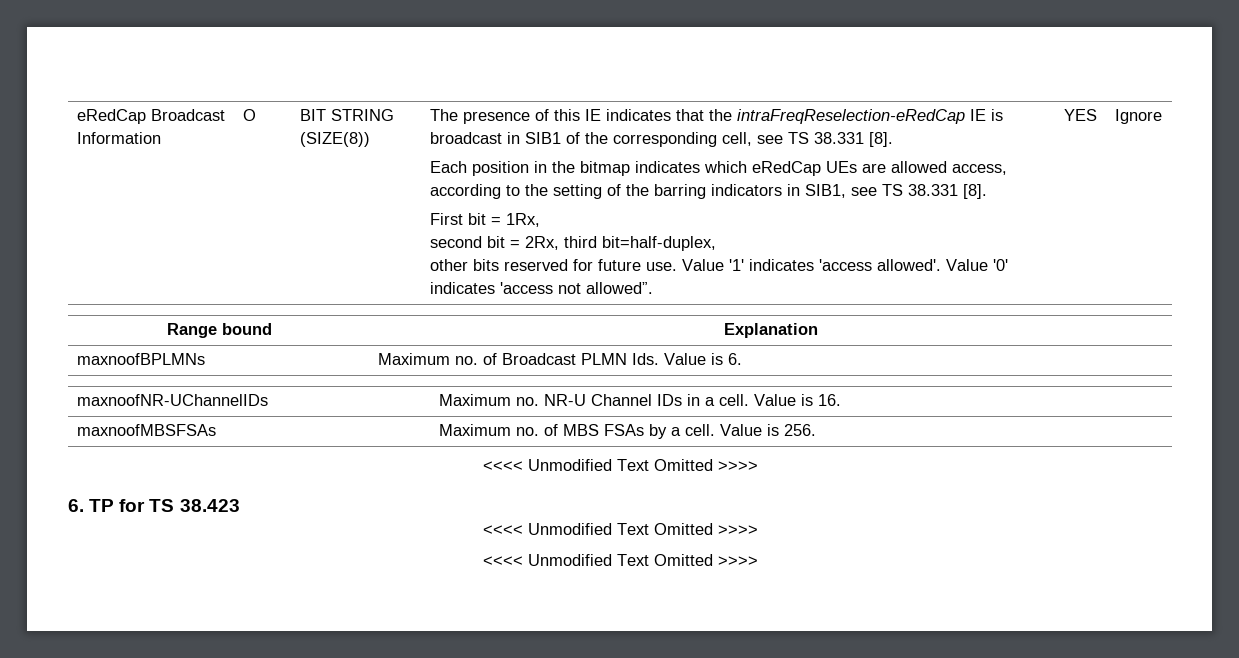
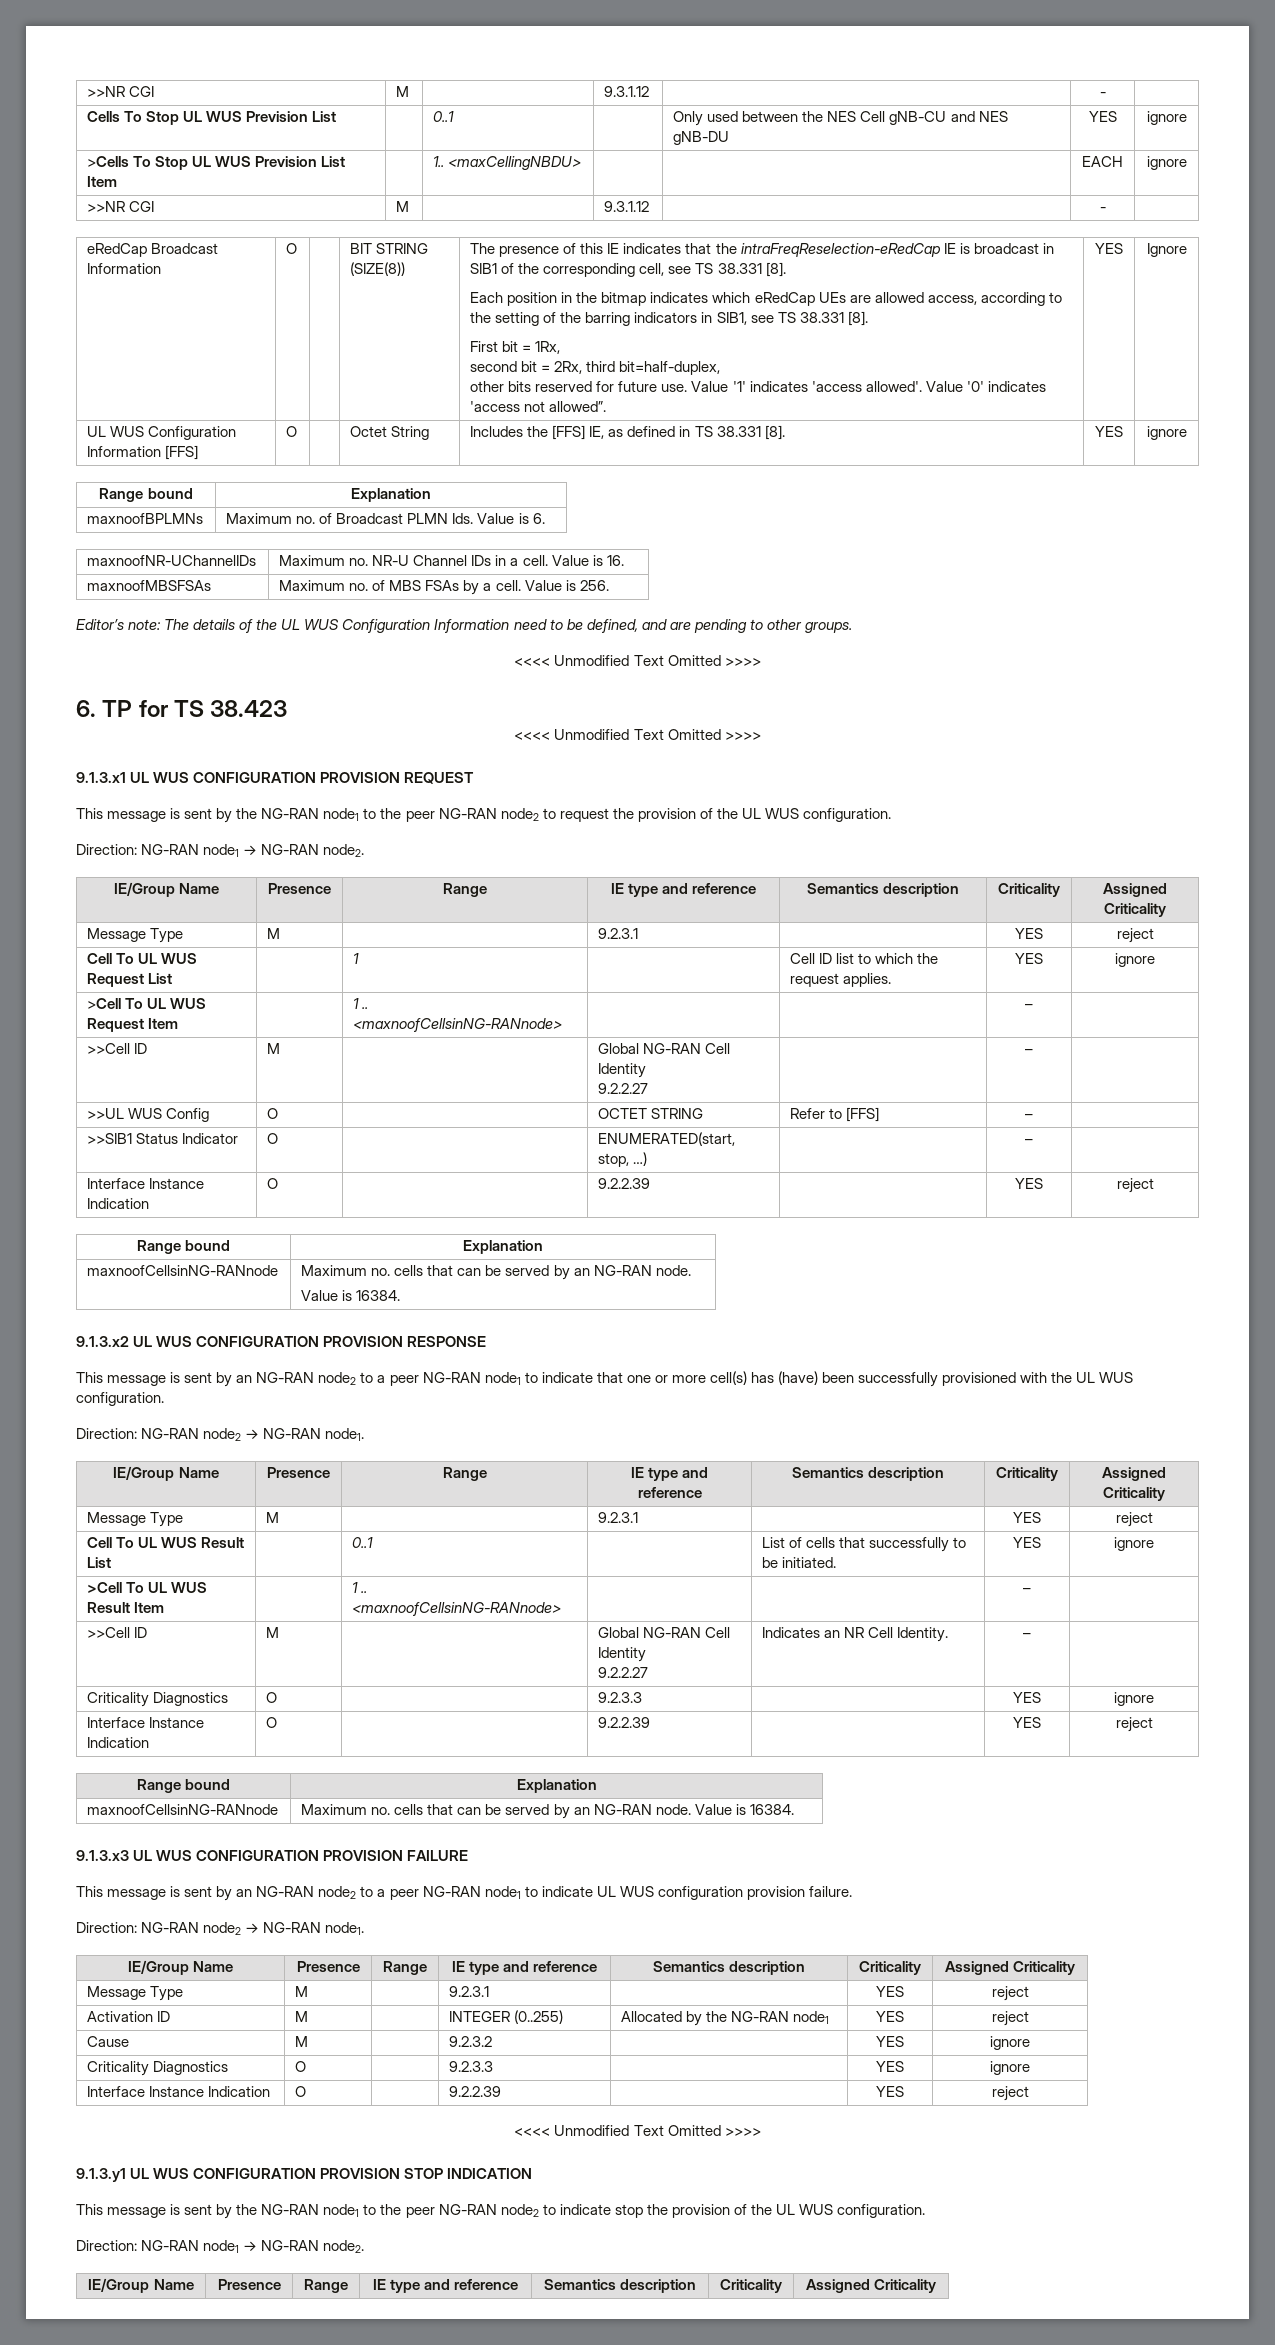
(76, 116) none -> [87,86,155,97] [396,86,410,97] [604,86,650,97] [1099,92,1106,97] [87,111,337,125] [433,111,455,122] [673,111,1008,126] [673,131,730,145] [1088,111,1117,122] [1146,111,1187,125] [87,156,346,170] [87,176,118,187] [433,156,582,170] [1082,156,1123,167] [1146,156,1187,170] [87,201,155,212] [396,201,410,212] [604,201,650,212] [1099,207,1106,212] >>NR CGI | M | | 9.3.1.12 | | - | // Cells To Stop UL WUS Prevision List | | 0..1 | | Only used between the NES Cell gNB-CU and NES gNB-DU | YES | ignore // >Cells To Stop UL WUS Prevision List Item | | 1.. <maxCellingNBDU> | | | EACH | ignore // >>NR CGI | M | | 9.3.1.12 | | - | //
(1162, 116) none -> [87,426,237,440] [87,445,199,460] [286,426,298,437] [350,426,430,440] [470,425,785,440] [1095,426,1123,437] [1146,426,1187,440] // UL WUS Configuration Information [FFS] | O | | Octet String | Includes the [FFS] IE, as defined in TS 38.331 [8]. | YES | ignore
(816, 430) none -> [76,619,852,633] // Editor’s note: The details of the UL WUS Configuration Information need to be defined, and are pending to other groups.
[482,554,758,566] // <<<< Unmodified Text Omitted >>>> -> [76,772,475,784] [76,808,892,823] [76,844,365,857] [113,882,220,897] [268,883,331,894] [443,883,487,897] [610,883,757,897] [806,883,960,897] [998,883,1060,897] [1103,883,1167,897] [1104,903,1166,917] [87,928,184,943] [267,928,281,939] [598,928,639,939] [1015,928,1043,939] [1116,928,1154,943] [87,953,198,964] [87,973,173,987] [353,953,360,964] [790,953,939,964] [790,973,892,987] [1015,953,1043,964] [1115,953,1155,967] [87,998,207,1009] [87,1018,179,1032] [353,998,369,1009] [353,1018,563,1032] [1025,1004,1033,1009] [87,1043,148,1054] [267,1043,281,1054] [598,1043,731,1054] [598,1063,647,1078] [598,1083,649,1094] [1025,1049,1033,1054] [87,1108,210,1122] [267,1108,279,1119] [598,1108,704,1119] [790,1107,880,1122] [1025,1114,1033,1119] [87,1133,239,1144] [267,1133,279,1144] [598,1132,736,1146] [598,1152,648,1167] [1025,1139,1033,1144] [87,1178,205,1189] [87,1198,150,1209] [267,1178,279,1189] [598,1178,651,1189] [1015,1178,1043,1189] [1116,1178,1154,1193] [136,1240,231,1254] [463,1240,543,1254] [87,1265,279,1276] [301,1265,691,1280] [301,1290,401,1301] [76,1336,487,1347] [76,1371,1134,1387] [76,1392,164,1406] [76,1428,365,1441] [113,1466,219,1481] [267,1467,330,1478] [442,1467,487,1481] [630,1467,709,1481] [637,1487,702,1498] [791,1467,945,1481] [996,1467,1058,1481] [1102,1467,1166,1481] [1103,1487,1165,1501] [87,1512,184,1527] [266,1512,280,1523] [598,1512,639,1523] [1013,1512,1041,1523] [1115,1512,1153,1527] [87,1537,245,1548] [87,1557,112,1568] [352,1537,374,1548] [762,1537,967,1552] [762,1557,837,1568] [1013,1537,1041,1548] [1114,1537,1154,1551] [87,1582,208,1593] [87,1602,165,1613] [352,1582,368,1593] [352,1602,562,1616] [1023,1588,1031,1593] [87,1627,148,1638] [266,1627,280,1638] [598,1627,731,1638] [598,1647,647,1662] [598,1667,649,1678] [762,1627,949,1642] [1023,1633,1031,1638] [87,1692,229,1707] [266,1692,278,1703] [598,1692,643,1703] [1013,1692,1041,1703] [1114,1692,1154,1706] [87,1717,205,1728] [87,1737,150,1748] [266,1717,278,1728] [598,1717,651,1728] [1013,1717,1041,1728] [1115,1717,1153,1732] [136,1779,231,1793] [516,1779,597,1793] [87,1804,279,1815] [301,1804,794,1819] [76,1850,469,1861] [76,1886,852,1901] [76,1922,365,1935] [127,1960,234,1975] [296,1961,360,1972] [383,1961,427,1975] [451,1961,598,1975] [652,1961,806,1975] [859,1961,921,1975] [944,1961,1076,1975] [87,1986,184,2001] [295,1986,309,1997] [449,1986,490,1997] [876,1986,904,1997] [991,1986,1029,2001] [87,2011,171,2022] [295,2011,309,2022] [449,2010,564,2024] [621,2011,830,2026] [876,2011,904,2022] [991,2011,1029,2026] [87,2036,130,2047] [295,2036,309,2047] [449,2036,493,2047] [876,2036,904,2047] [990,2036,1030,2050] [87,2061,229,2076] [295,2061,307,2072] [449,2061,494,2072] [876,2061,904,2072] [990,2061,1030,2075] [87,2086,271,2097] [295,2086,307,2097] [449,2086,502,2097] [876,2086,904,2097] [991,2086,1029,2101] [514,2125,761,2136] [76,2168,533,2182] [76,2204,926,2219] [76,2240,365,2253] [88,2278,194,2293] [217,2279,281,2290] [304,2279,348,2293] [372,2279,519,2293] [543,2279,697,2293] [720,2279,782,2293] [805,2279,937,2293] // 9.1.3.x1 UL WUS CONFIGURATION PROVISION REQUEST // This message is sent by the NG-RAN node1 to the peer NG-RAN node2 to request the provision of the UL WUS configuration. // Direction: NG-RAN node1 → NG-RAN node2. // IE/Group Name | Presence | Range | IE type and reference | Semantics description | Criticality | Assigned Criticality // Message Type | M | | 9.2.3.1 | | YES | reject // Cell To UL WUS Request List | | 1 | | Cell ID list to which the request applies. | YES | ignore // >Cell To UL WUS Request Item | | 1 .. <maxnoofCellsinNG-RANnode> | | | – | // >>Cell ID | M | | Global NG-RAN Cell Identity // 9.2.2.27 | | – | // >>UL WUS Config | O | | OCTET STRING | Refer to [FFS] | – | // >>SIB1 Status Indicator | O | | ENUMERATED(start, stop, …) | | – | // Interface Instance Indication | O | | 9.2.2.39 | | YES | reject // Range bound | Explanation // maxnoofCellsinNG-RANnode | Maximum no. cells that can be served by an NG-RAN node. // Value is 16384. // 9.1.3.x2 UL WUS CONFIGURATION PROVISION RESPONSE // This message is sent by an NG-RAN node2 to a peer NG-RAN node1 to indicate that one or more cell(s) has (have) been successfully provisioned with the UL WUS configuration. // Direction: NG-RAN node2 → NG-RAN node1. // IE/Group Name | Presence | Range | IE type and reference | Semantics description | Criticality | Assigned Criticality // Message Type | M | | 9.2.3.1 | | YES | reject // Cell To UL WUS Result List | | 0..1 | | List of cells that successfully to be initiated. | YES | ignore // >Cell To UL WUS Result Item | | 1 .. <maxnoofCellsinNG-RANnode> | | | – | // >>Cell ID | M | | Global NG-RAN Cell Identity // 9.2.2.27 | Indicates an NR Cell Identity. | – | // Criticality Diagnostics | O | | 9.2.3.3 | | YES | ignore // Interface Instance Indication | O | | 9.2.2.39 | | YES | reject // Range bound | Explanation // maxnoofCellsinNG-RANnode | Maximum no. cells that can be served by an NG-RAN node. Value is 16384. // 9.1.3.x3 UL WUS CONFIGURATION PROVISION FAILURE // This message is sent by an NG-RAN node2 to a peer NG-RAN node1 to indicate UL WUS configuration provision failure. // Direction: NG-RAN node2 → NG-RAN node1. // IE/Group Name | Presence | Range | IE type and reference | Semantics description | Criticality | Assigned Criticality // Message Type | M | | 9.2.3.1 | | YES | reject // Activation ID | M | | INTEGER (0..255) | Allocated by the NG-RAN node1 | YES | reject // Cause | M | | 9.2.3.2 | | YES | ignore // Criticality Diagnostics | O | | 9.2.3.3 | | YES | ignore // Interface Instance Indication | O | | 9.2.2.39 | | YES | reject // <<<< Unmodified Text Omitted >>>> // 9.1.3.y1 UL WUS CONFIGURATION PROVISION STOP INDICATION // This message is sent by the NG-RAN node1 to the peer NG-RAN node2 to indicate stop the provision of the UL WUS configuration. // Direction: NG-RAN node1 → NG-RAN node2. // IE/Group Name | Presence | Range | IE type and reference | Semantics description | Criticality | Assigned Criticality

